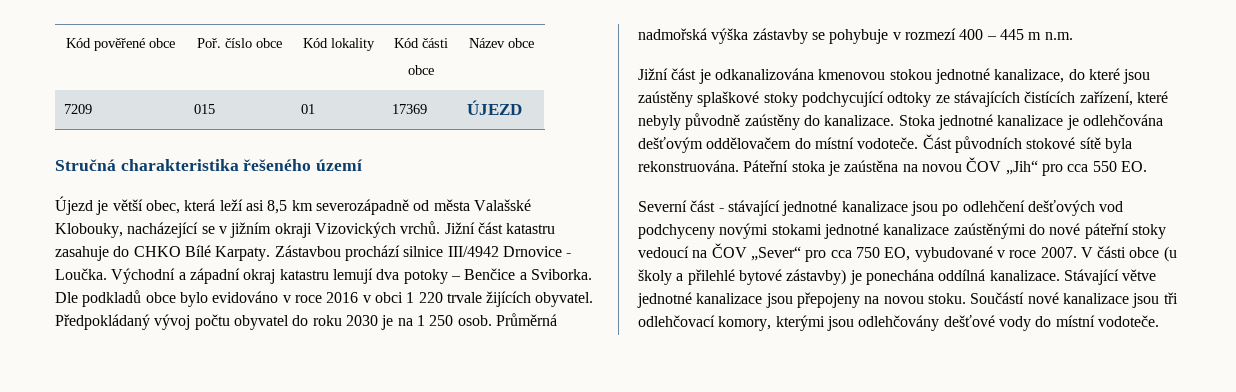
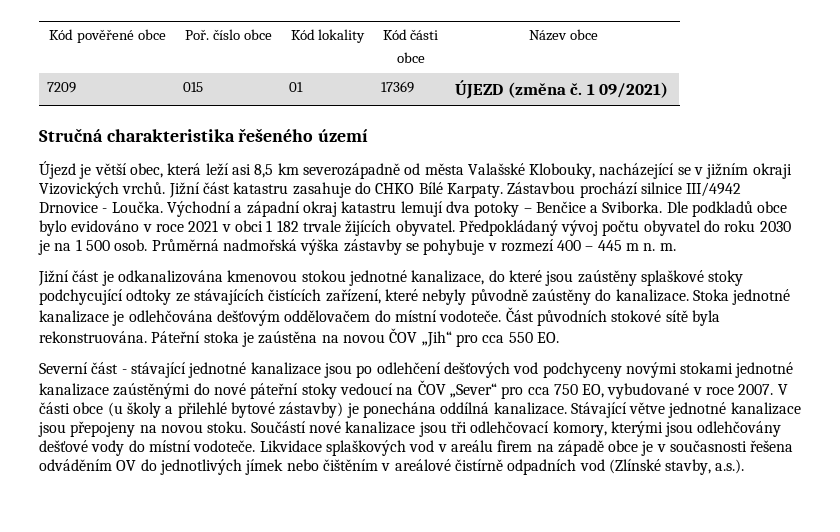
(523, 107) none -> [507,82,669,98] (změna č. 1 09/2021)
[326,292,359,303] 2016 -> [188,220,219,232] 2021
[418,292,443,303] 220 -> [276,220,299,232] 182
[429,315,454,326] 250 -> [85,240,110,251] 500
[1044,32,1073,40] n.m. -> [643,243,676,251] n. m.
(1159, 321) none -> [259,440,794,456] [39,459,745,475] Likvidace splaškových vod v areálu firem na západě obce je v současnosti řešena odváděním OV do jednotlivých jímek nebo čištěním v areálové čistírně odpadních vod (Zlínské stavby, a.s.).

